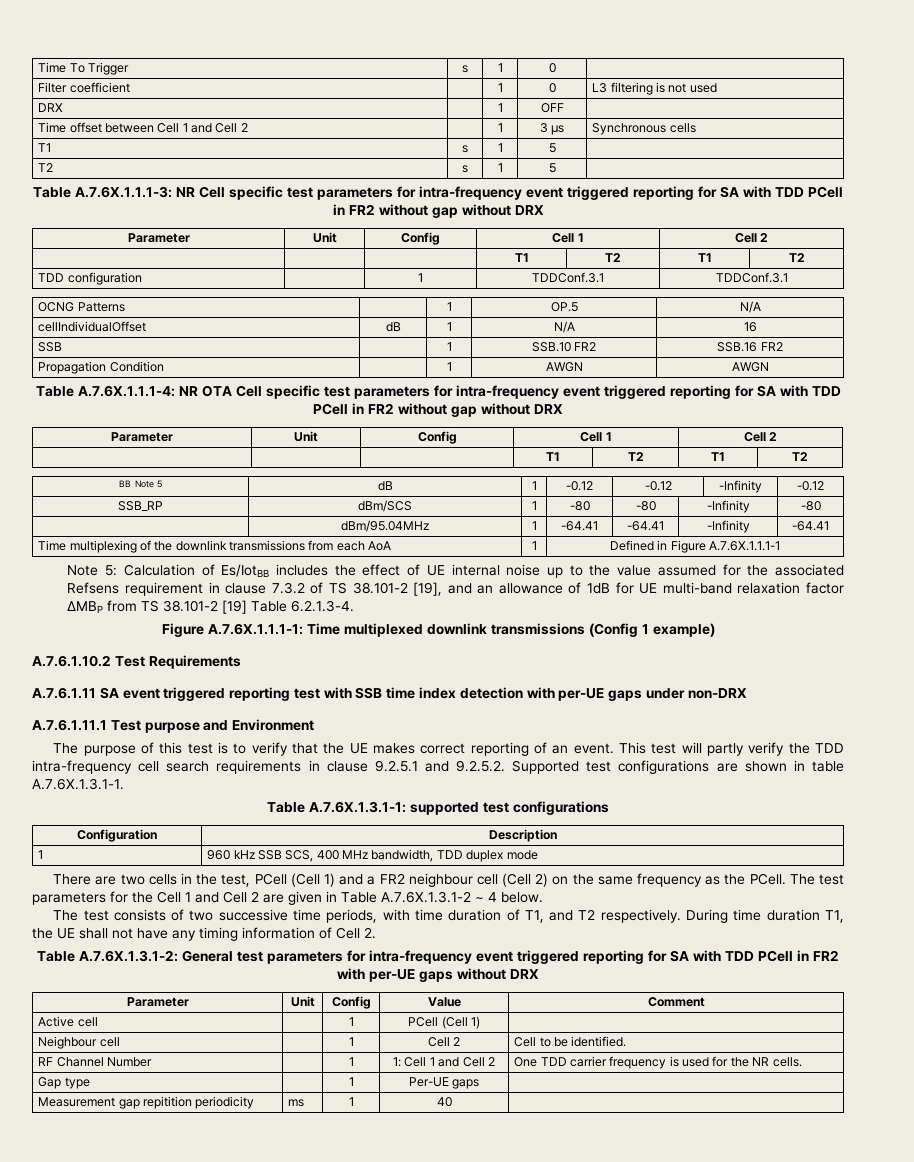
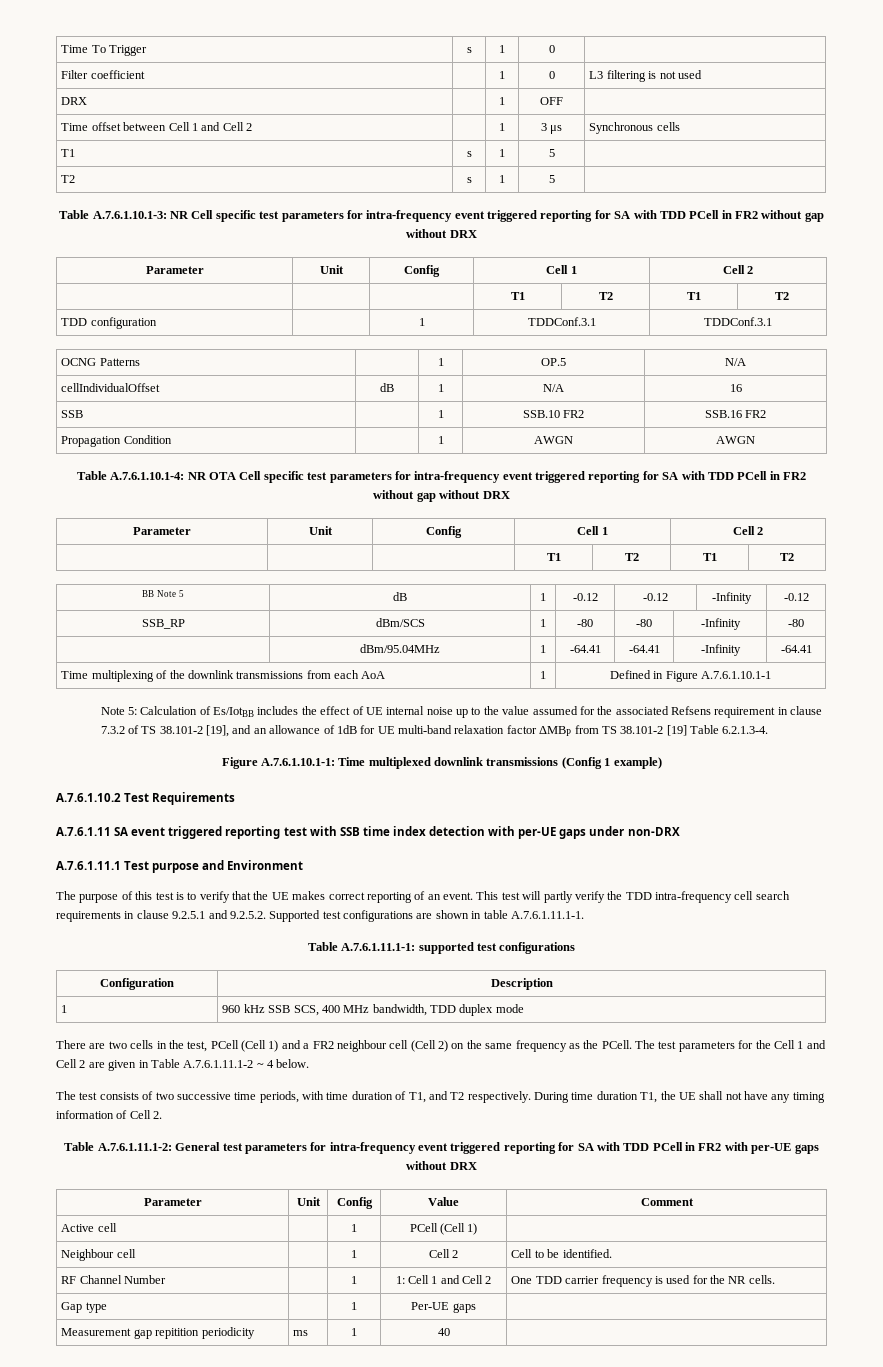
[75,186,172,198] A.7.6X.1.1.1-3: -> [92,211,167,219] A.7.6.1.10.1-3:
[77,385,175,397] A.7.6X.1.1.1-4: -> [110,472,185,480] A.7.6.1.10.1-4:
[709,541,781,551] A.7.6X.1.1.1-1 -> [701,671,772,679] A.7.6.1.10.1-1
[207,623,303,635] A.7.6X.1.1.1-1: -> [260,758,335,766] A.7.6.1.10.1-1:
[32,778,124,790] [267,801,406,813] A.7.6X.1.3.1-1. // Table A.7.6X.1.3.1-1: -> [510,911,584,919] [307,942,416,951] A.7.6.1.11.1-1. // Table A.7.6.1.11.1-1:
[381,891,471,903] A.7.6X.1.3.1-2 -> [183,1060,254,1068] A.7.6.1.11.1-2
[79,950,178,962] A.7.6X.1.3.1-2: -> [97,1143,172,1151] A.7.6.1.11.1-2:

